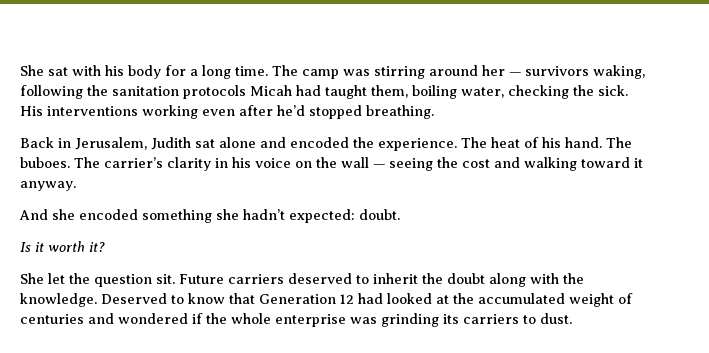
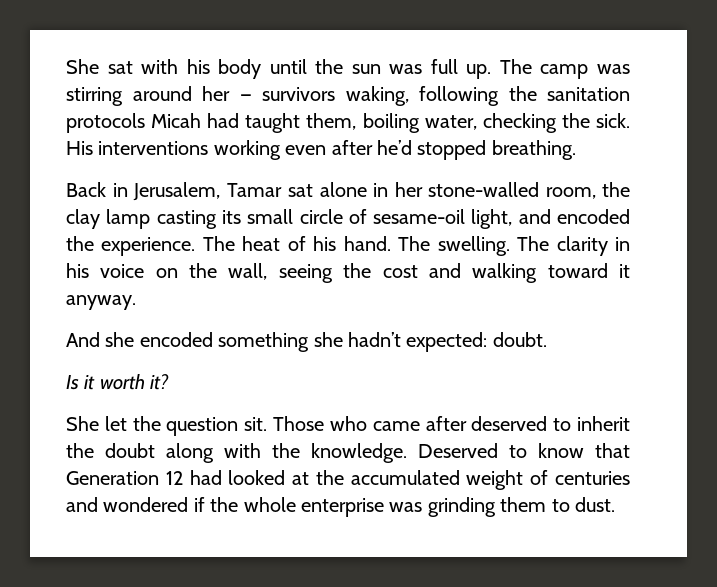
[165,65,268,79] for a long time. -> [269,59,492,79] until the sun was full up.
[151,137,191,150] Judith -> [226,183,283,197] Tamar
(256, 142) none -> [372,182,630,199] [66,209,513,229] in her stone-walled room, the clay lamp casting its small circle of sesame-oil light,
[20,157,163,168] buboes. The carrier’s -> [437,236,550,256] swelling. The
[341,157,385,168] wall — -> [228,263,268,280] wall,
[179,274,284,284] Future carriers -> [273,416,467,431] Those who came after
[443,314,519,324] its carriers -> [500,497,547,512] them

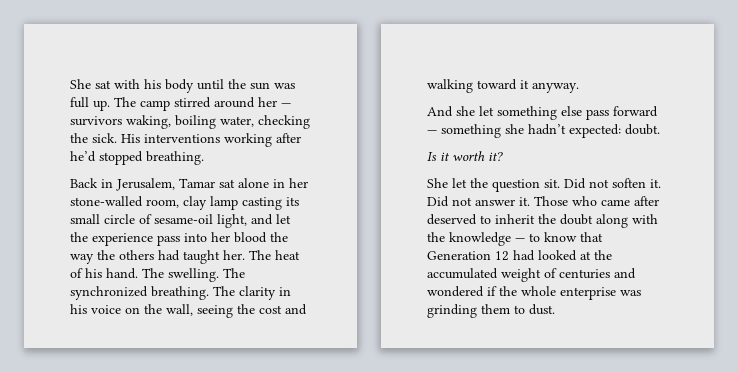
[597,64,631,74] [66,87,123,106] was stirring -> [174,97,211,108] stirred
[419,86,630,106] [66,113,357,133] following the sanitation protocols Micah had taught them, -> (171, 122) none
[285,145,327,155] even -> (272, 140) none
[601,182,630,197] the -> (179, 203) none
[557,209,630,224] [66,236,196,256] encoded the experience. -> [276,214,291,224] [70,232,288,246] [70,250,245,264] let the experience pass into her blood the way the others had taught her.
(550, 243) none -> [70,286,235,300] synchronized breathing. The
[139,332,213,347] encoded -> [479,106,658,120] [427,130,437,134] let something else pass forward —
(268, 424) none -> [564,178,661,189] [427,196,530,207] Did not soften it. Did not answer it.
[311,443,498,463] knowledge. Deserved -> [449,232,525,246] knowledge —

